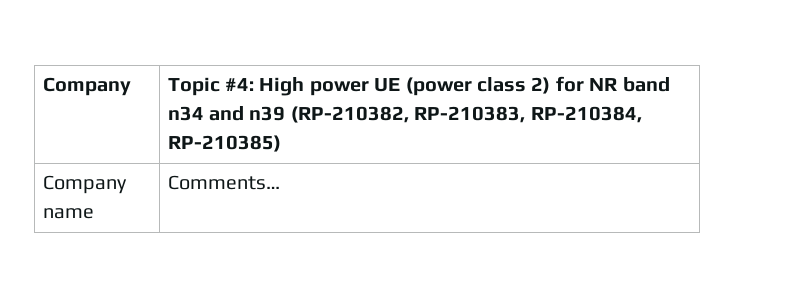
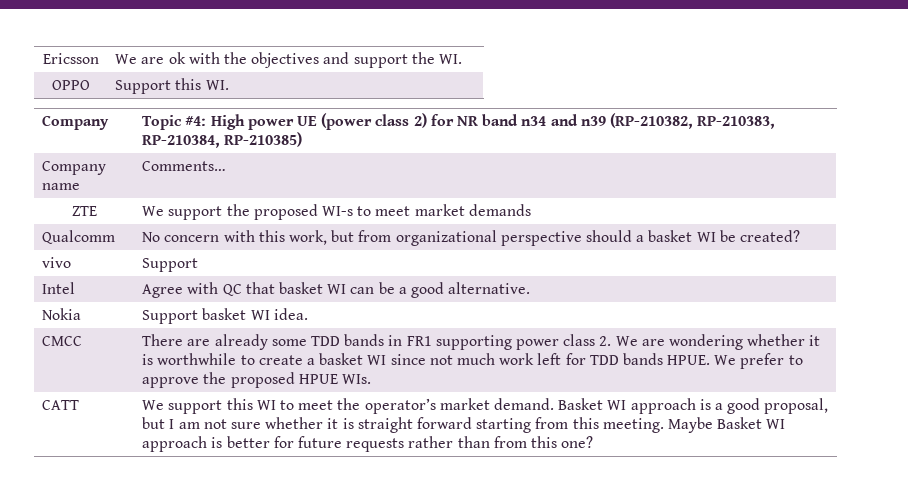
(42, 86) none -> [43,53,99,64] [115,52,462,68] [52,80,90,90] [115,78,229,94] Ericsson | We are ok with the objectives and support the WI. // OPPO | Support this WI. //
(280, 182) none -> [72,206,97,216] [142,204,531,220] [42,230,116,244] [142,230,800,246] [42,257,72,268] [142,258,199,272] [42,282,76,294] [142,282,531,298] [42,308,82,320] [142,308,308,324] [42,336,83,346] [142,334,821,350] [142,353,803,369] [142,372,372,388] [42,400,80,410] [142,398,829,414] [142,417,786,433] [142,436,594,452] // ZTE | We support the proposed WI-s to meet market demands // Qualcomm | No concern with this work, but from organizational perspective should a basket WI be created? // vivo | Support // Intel | Agree with QC that basket WI can be a good alternative. // Nokia | Support basket WI idea. // CMCC | There are already some TDD bands in FR1 supporting power class 2. We are wondering whether it is worthwhile to create a basket WI since not much work left for TDD bands HPUE. We prefer to approve the proposed HPUE WIs. // CATT | We support this WI to meet the operator’s market demand. Basket WI approach is a good proposal, but I am not sure whether it is straight forward starting from this meeting. Maybe Basket WI approach is better for future requests rather than from this one?

